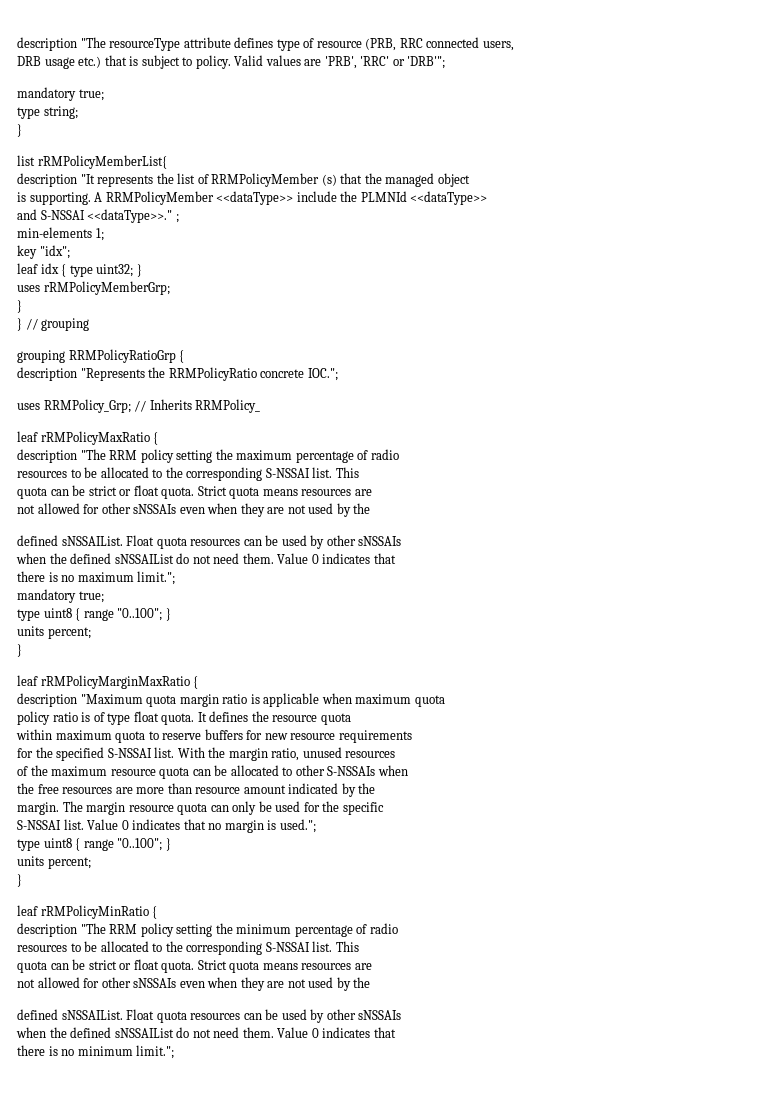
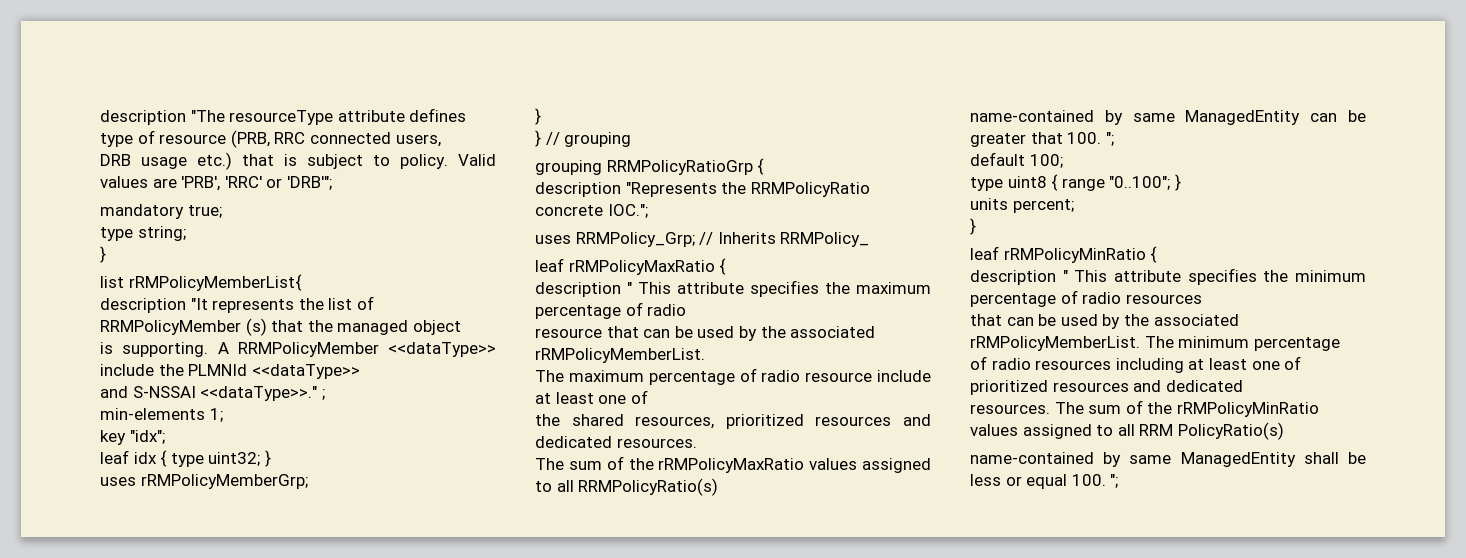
[80,449,213,463] "The RRM policy setting -> [627,280,819,297] " This attribute specifies
[17,467,359,481] [17,485,372,499] [17,503,371,517] [17,535,402,549] [16,553,396,564] [17,571,176,585] [17,589,104,603] [17,608,171,621] [17,626,91,639] [17,644,22,657] [17,675,199,689] [17,693,445,707] [17,711,351,725] [16,729,412,743] [17,747,396,761] [17,765,408,779] [17,783,376,797] [17,801,384,815] [17,819,316,833] resources to be allocated to the corresponding S-NSSAI list. This // quota can be strict or float quota. Strict quota means resources are // not allowed for other sNSSAIs even when they are not used by the // defined sNSSAIList. Float quota resources can be used by other sNSSAIs // when the defined sNSSAIList do not need them. Value 0 indicates that // there is no maximum limit."; // mandatory true; // type uint8 { range "0..100"; } // units percent; // } // leaf rRMPolicyMarginMaxRatio { // description "Maximum quota margin ratio is applicable when maximum quota // policy ratio is of type float quota. It defines the resource quota // within maximum quota to reserve buffers for new resource requirements // for the specified S-NSSAI list. With the margin ratio, unused resources // of the maximum resource quota can be allocated to other S-NSSAIs when // the free resources are more than resource amount indicated by the // margin. The margin resource quota can only be used for the specific // S-NSSAI list. Value 0 indicates that no margin is used."; -> [535,326,876,341] [535,348,705,363] [535,368,931,385] [535,390,648,404] [535,414,931,429] [535,436,697,448] [535,456,931,473] [535,478,719,496] [970,110,1366,125] [970,132,1114,147] [970,152,1063,168] resource that can be used by the associated rRMPolicyMemberList. // The maximum percentage of radio resource include at least one of // the shared resources, prioritized resources and dedicated resources. // The sum of the rRMPolicyMaxRatio values assigned to all RRMPolicyRatio(s) // name-contained by same ManagedEntity can be greater that 100. "; // default 100;
[80,923,213,937] "The RRM policy setting -> [1062,268,1257,285] " This attribute specifies
[17,941,359,955] [17,959,372,973] [17,977,371,991] [17,1009,402,1023] [16,1027,396,1038] [17,1045,175,1059] // resources to be allocated to the corresponding S-NSSAI list. This // quota can be strict or float quota. Strict quota means resources are // not allowed for other sNSSAIs even when they are not used by the // defined sNSSAIList. Float quota resources can be used by other sNSSAIs // when the defined sNSSAIList do not need them. Value 0 indicates that // there is no minimum limit."; -> [1125,294,1202,304] [970,314,1239,329] [970,336,1340,351] [970,356,1302,373] [970,380,1243,395] [970,400,1319,417] [970,422,1284,440] [970,452,1366,467] [970,474,1119,489] resources // that can be used by the associated rRMPolicyMemberList. The minimum percentage // of radio resources including at least one of prioritized resources and dedicated // resources. The sum of the rRMPolicyMinRatio values assigned to all RRM PolicyRatio(s) // name-contained by same ManagedEntity shall be less or equal 100. ";

